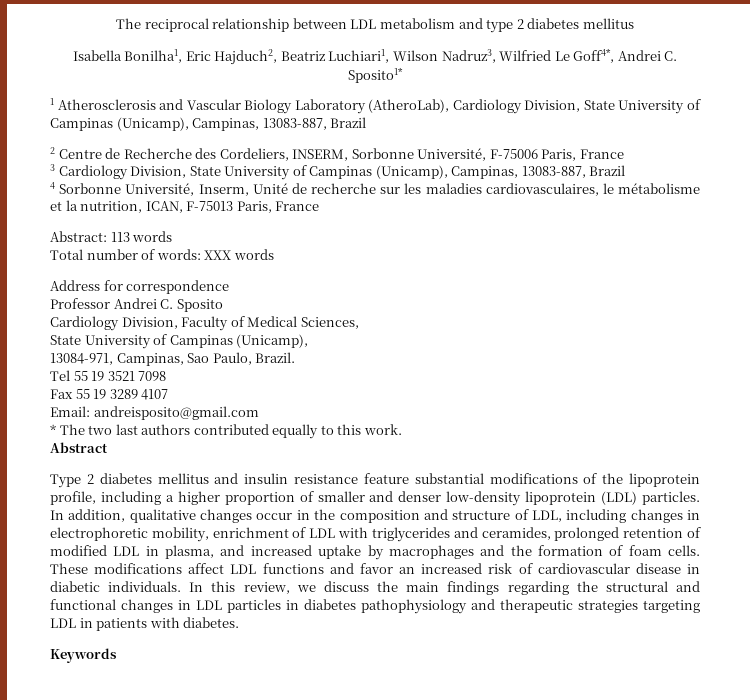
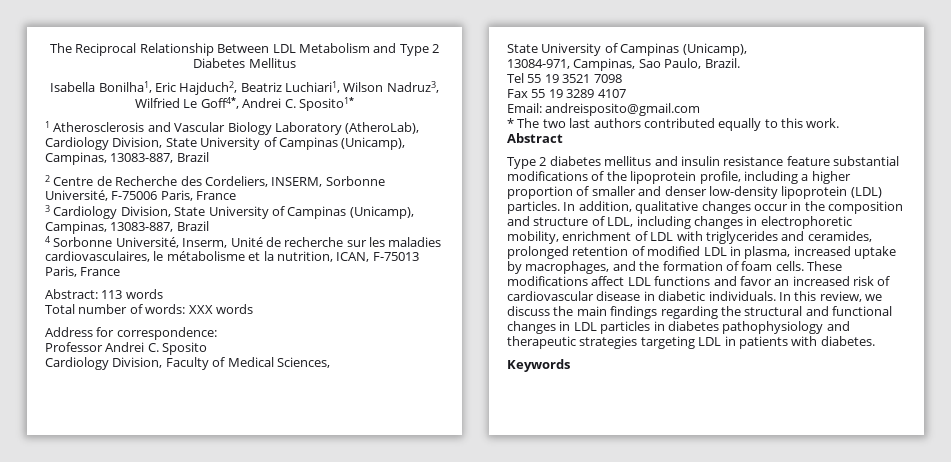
[116,18,634,33] The reciprocal relationship between LDL metabolism and type 2 diabetes mellitus -> [50,43,439,56] [193,58,296,68] The Reciprocal Relationship Between LDL Metabolism and Type 2 Diabetes Mellitus
[126,280,230,294] correspondence -> [116,327,217,340] correspondence:
[220,545,245,556] and -> (791, 252) none
[388,545,474,559] macrophages -> [525,261,610,274] macrophages,

